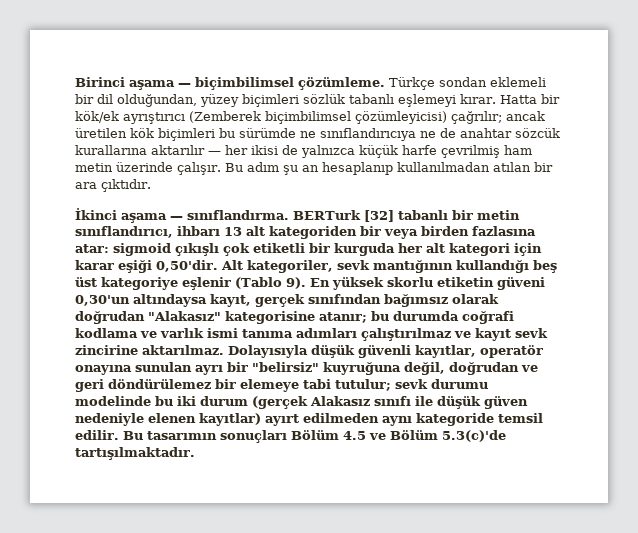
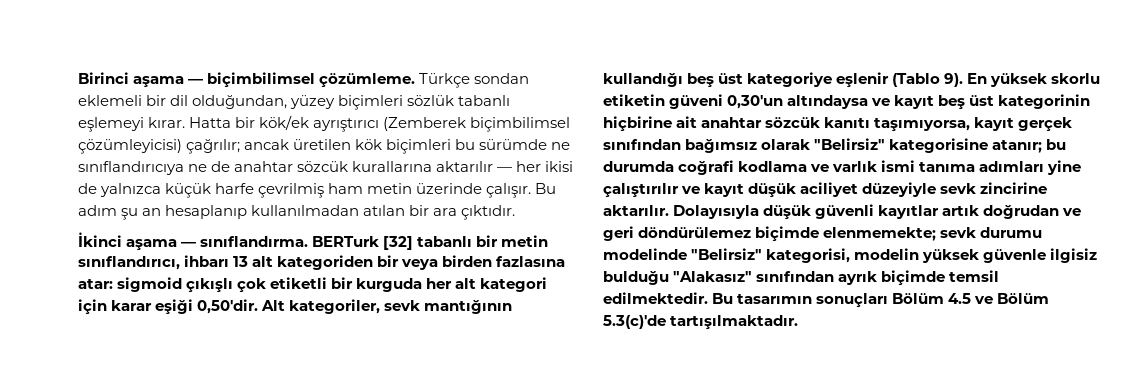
[210,294,251,307] kayıt, -> [871,94,1091,110] [603,116,1015,132] ve kayıt beş üst kategorinin hiçbirine ait anahtar sözcük kanıtı taşımıyorsa, kayıt
[75,311,221,324] doğrudan "Alakasız" -> [814,138,886,150] "Belirsiz"
[361,328,511,341] çalıştırılmaz ve kayıt -> [1047,160,1082,175] [603,182,937,198] yine çalıştırılır ve kayıt düşük aciliyet düzeyiyle
[142,345,224,355] aktarılmaz. -> [603,205,669,216] aktarılır.
[415,345,543,358] [75,362,538,375] [75,379,488,392] [75,396,528,409] [75,413,543,426] [75,430,119,440] kayıtlar, operatör onayına sunulan ayrı bir "belirsiz" kuyruğuna değil, doğrudan ve geri döndürülemez bir elemeye tabi tutulur; sevk durumu modelinde bu iki durum (gerçek Alakasız sınıfı ile düşük güven nedeniyle elenen kayıtlar) ayırt edilmeden aynı kategoride temsil edilir. -> [878,205,1082,219] [603,226,1043,242] [603,248,1098,263] [603,270,1000,286] [603,292,708,304] kayıtlar artık doğrudan ve geri döndürülemez biçimde elenmemekte; sevk durumu modelinde "Belirsiz" kategorisi, modelin yüksek güvenle ilgisiz bulduğu "Alakasız" sınıfından ayrık biçimde temsil edilmektedir.

